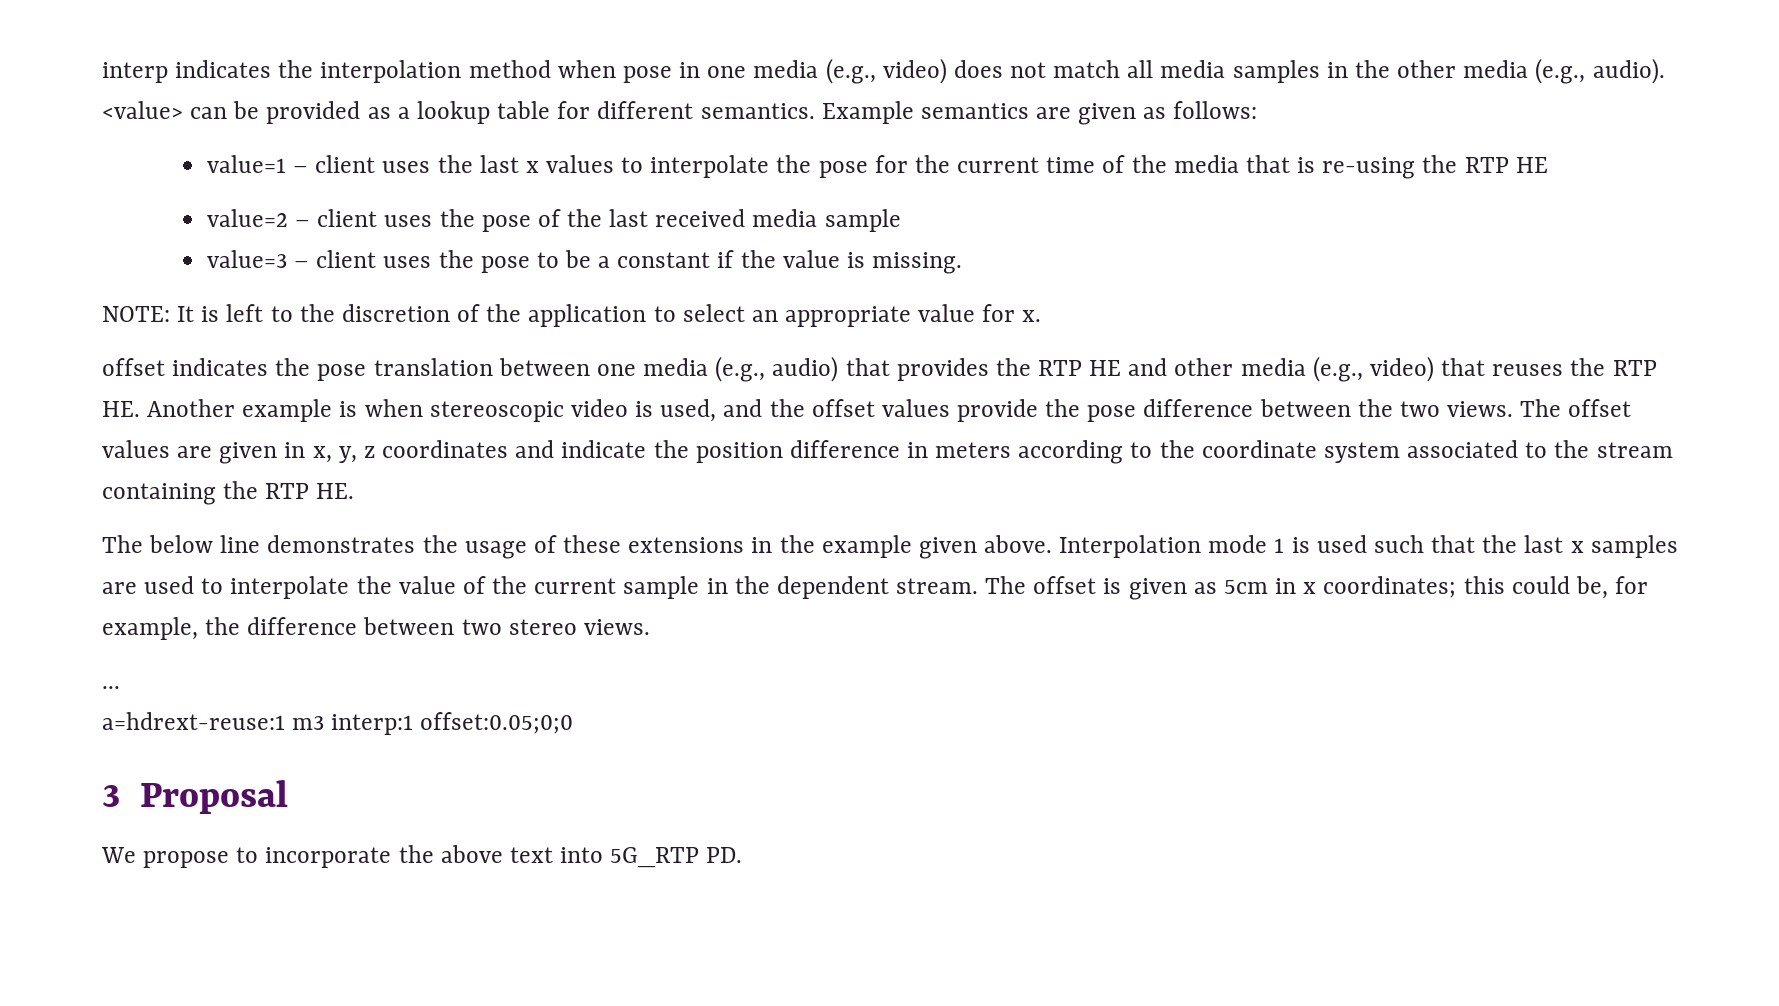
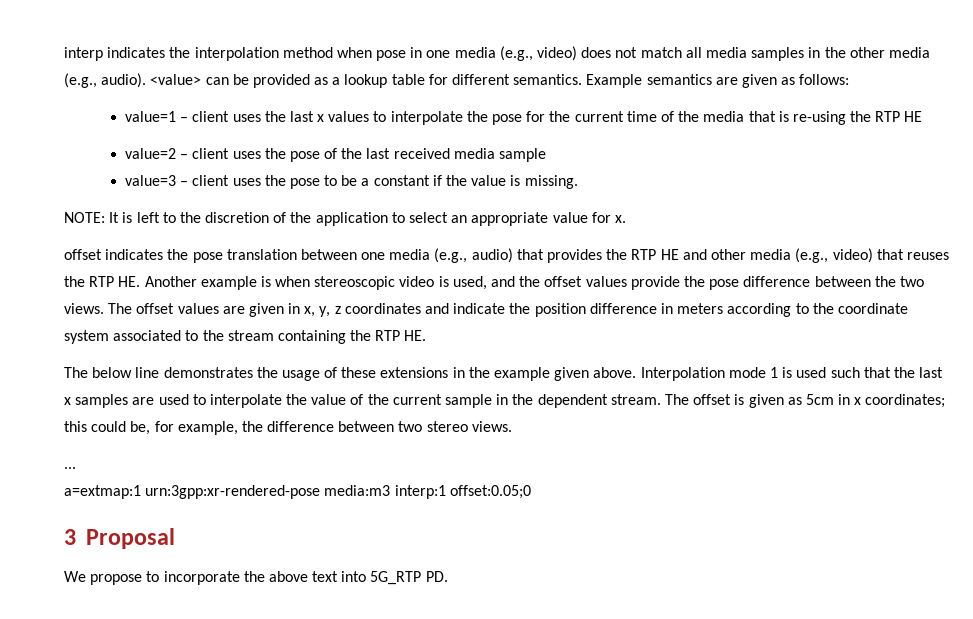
[102,712,574,735] a=hdrext-reuse:1 m3 interp:1 offset:0.05;0;0 -> [64,485,531,499] a=extmap:1 urn:3gpp:xr-rendered-pose media:m3 interp:1 offset:0.05;0

